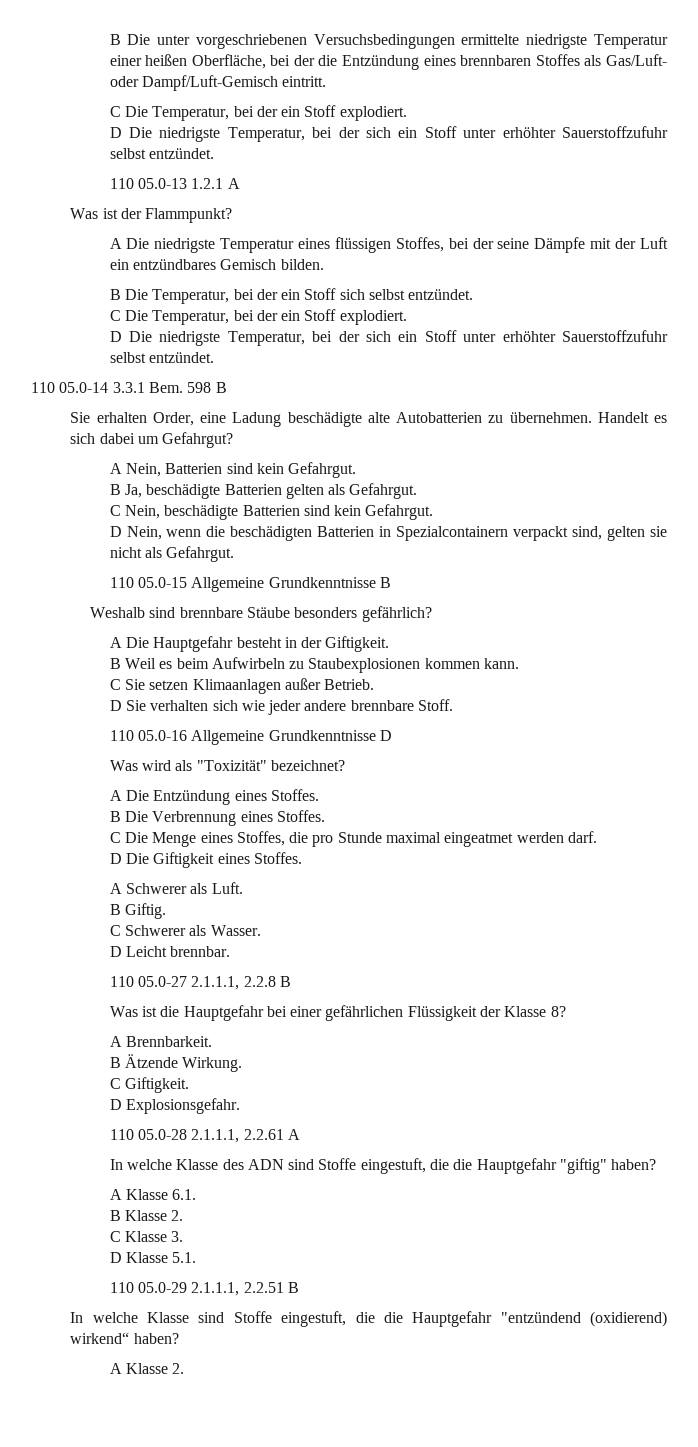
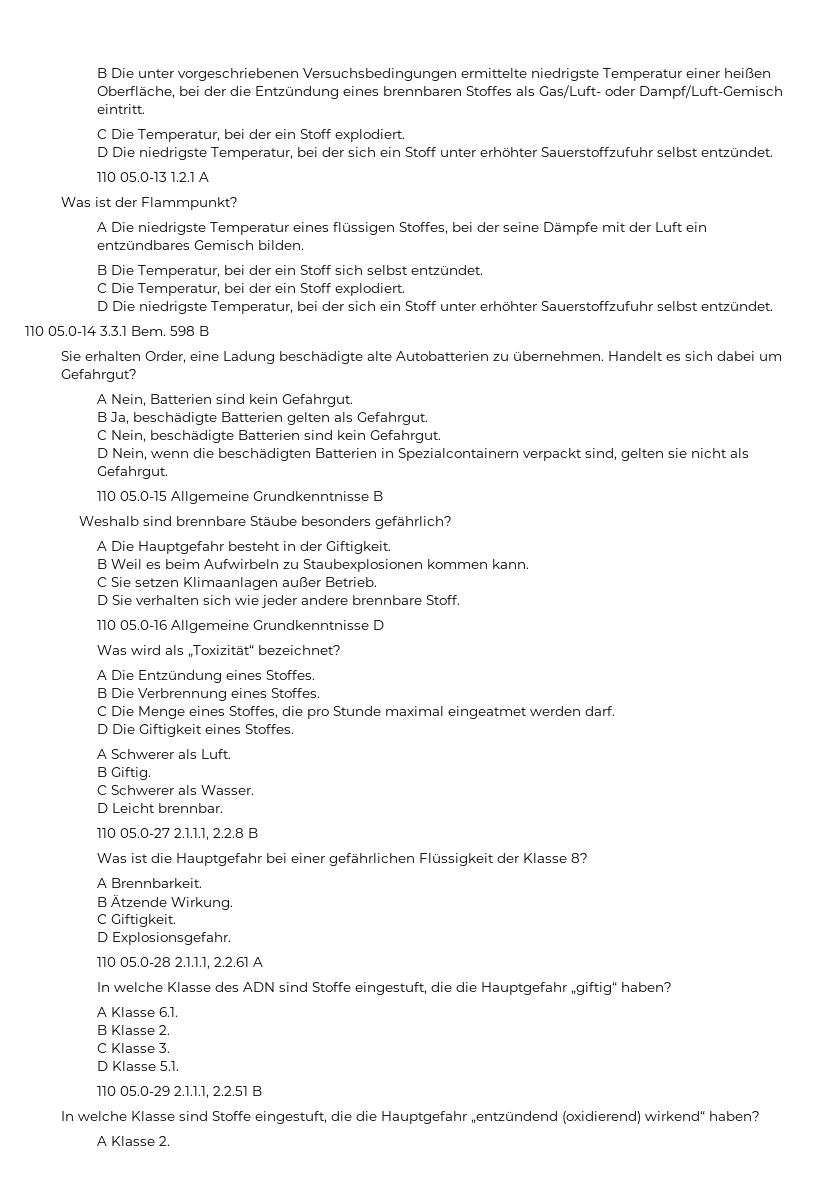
[196,760,267,771] "Toxizität" -> [187,645,254,657] „Toxizität“
[560,1158,608,1174] "giftig" -> [570,982,617,995] „giftig“
[500,1312,581,1323] "entzündend -> [470,1111,558,1123] „entzündend

